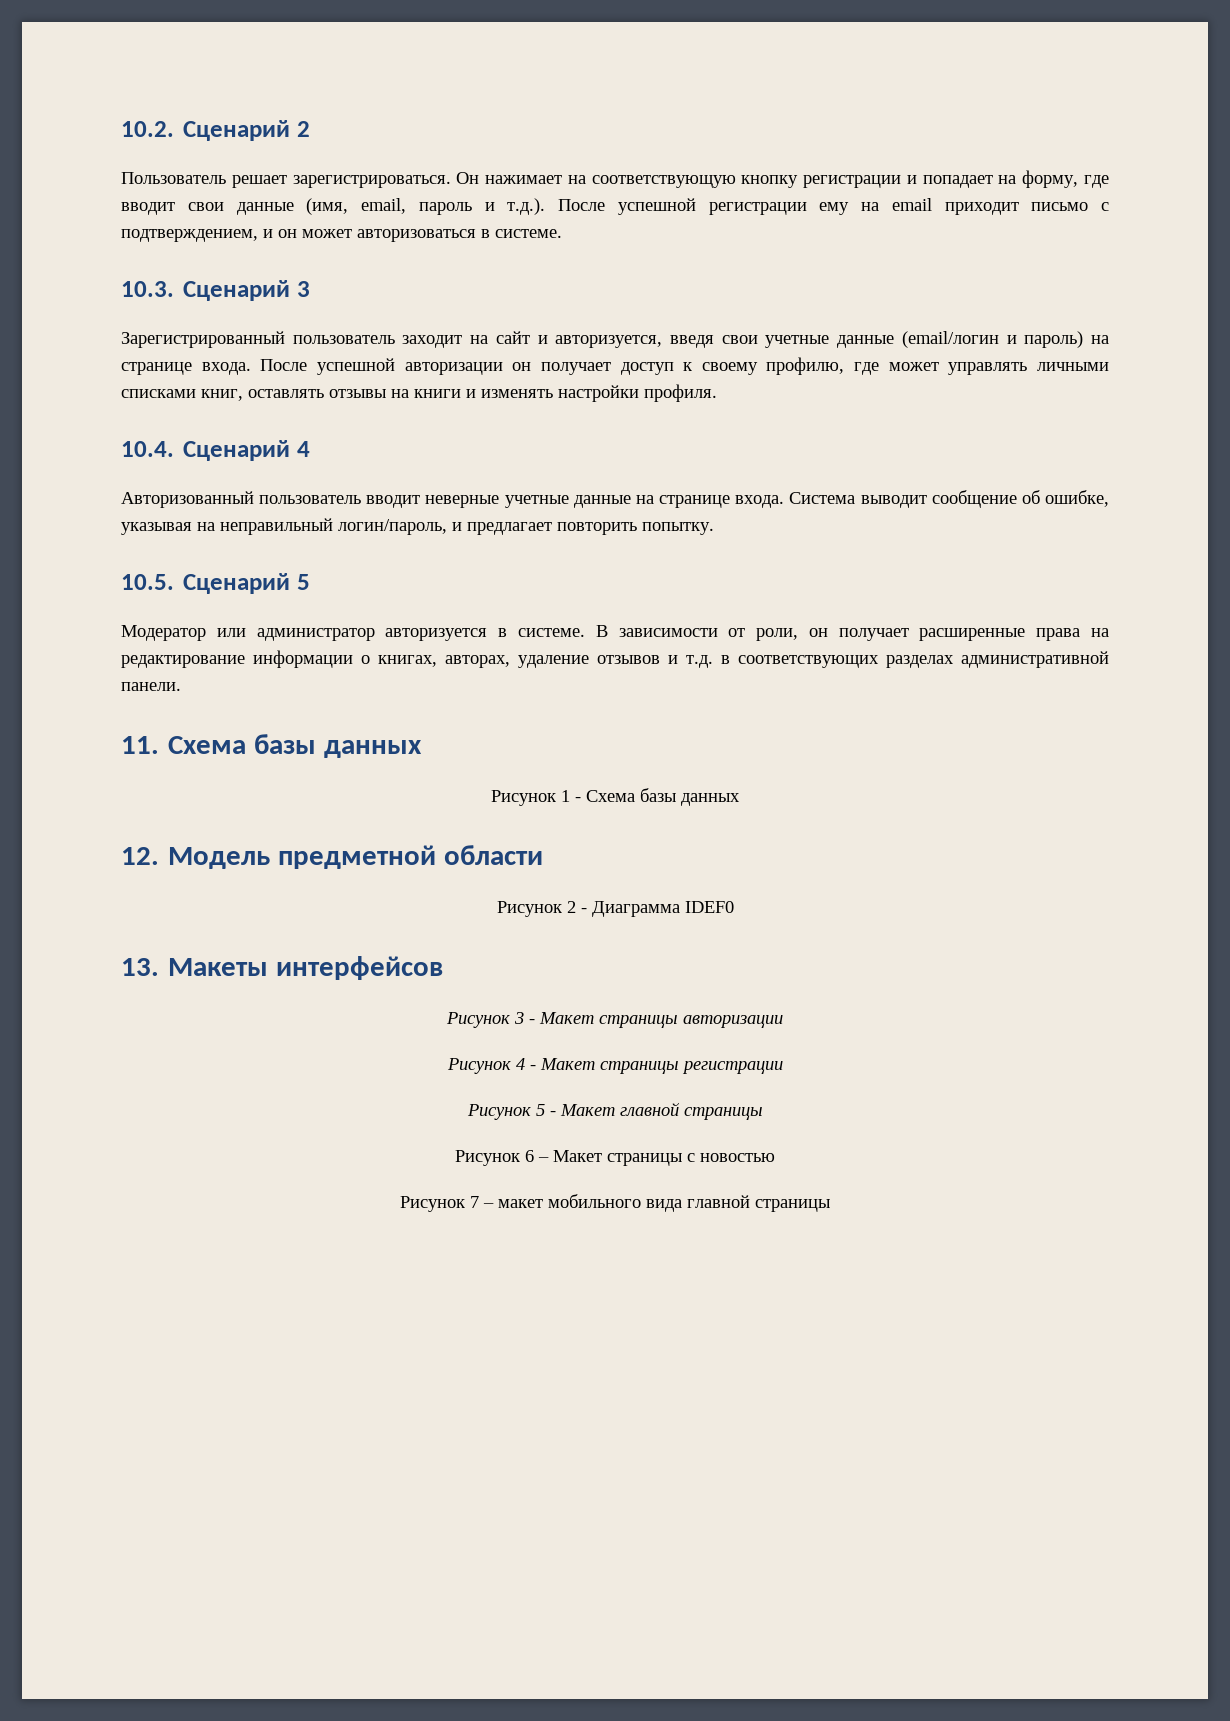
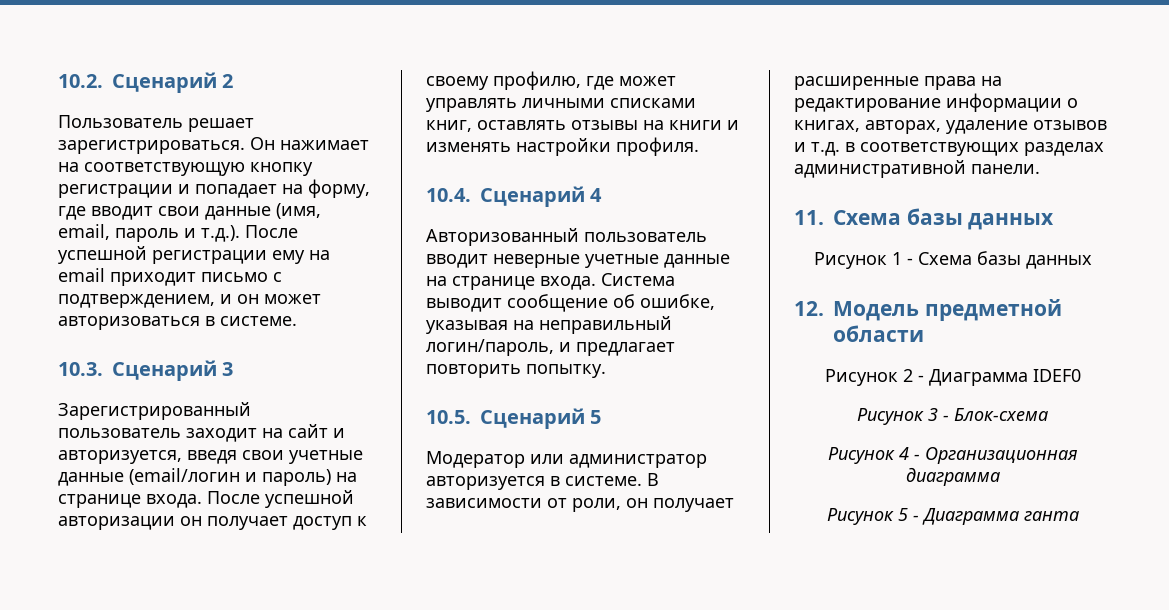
[121,956,444,980] // 13. Макеты интерфейсов -> (1081, 375) none
[539,1012,783,1028] Макет страницы авторизации -> [954,408,1048,421] Блок-схема
[539,1058,783,1074] Макет страницы регистрации -> [924,447,1078,464] [905,467,1000,486] Организационная диаграмма
[559,1102,763,1120] [455,1150,775,1166] [400,1194,830,1212] Макет главной страницы // Рисунок 6 – Макет страницы с новостью // Рисунок 7 – макет мобильного вида главной страницы -> [921,508,1079,525] Диаграмма ганта

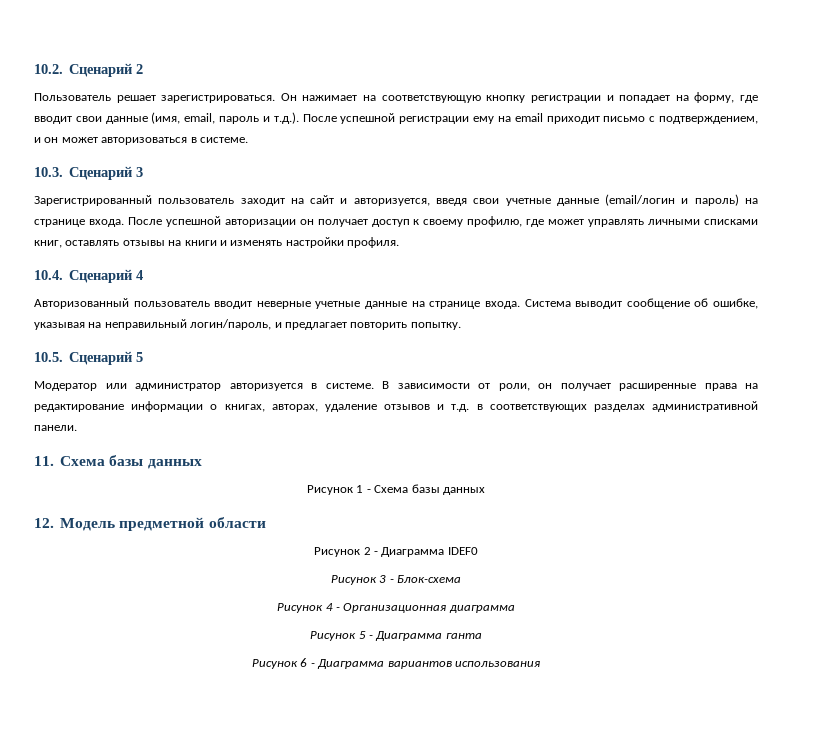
(1079, 516) none -> [252,658,540,669] // Рисунок 6 - Диаграмма вариантов использования

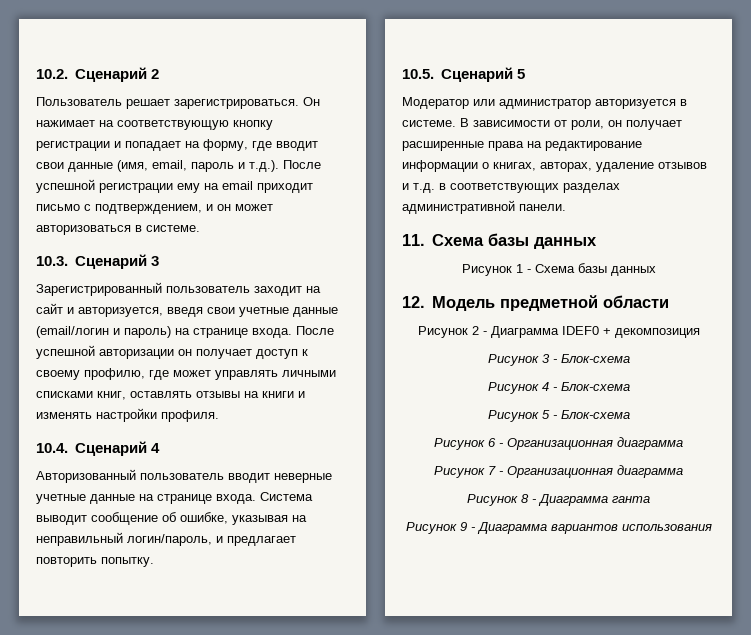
(478, 551) none -> [602,328,700,338] + декомпозиция
[343,603,515,613] [310,631,366,641] Организационная диаграмма // Рисунок 5 -> [560,382,630,391] [487,410,630,422] [434,437,683,450] [434,465,683,478] [467,494,529,506] Блок-схема // Рисунок 5 - Блок-схема // Рисунок 6 - Организационная диаграмма // Рисунок 7 - Организационная диаграмма // Рисунок 8
[300,658,308,667] 6 -> [459,522,467,531] 9

